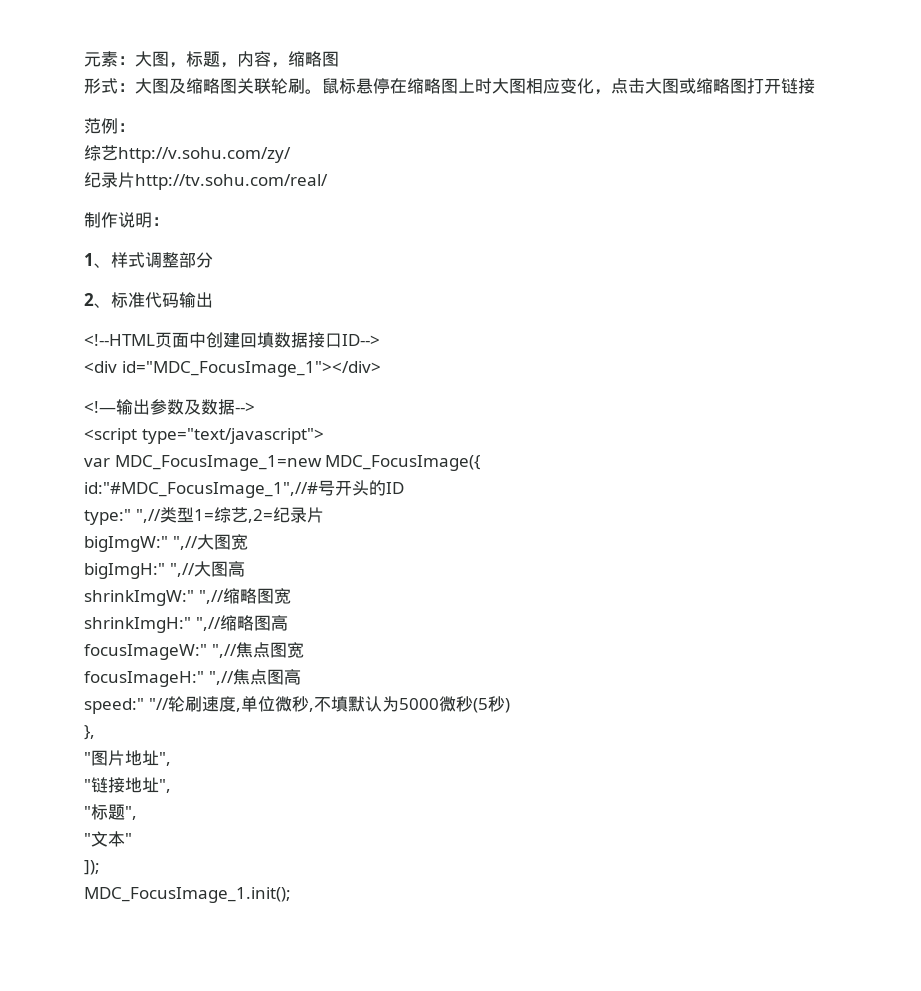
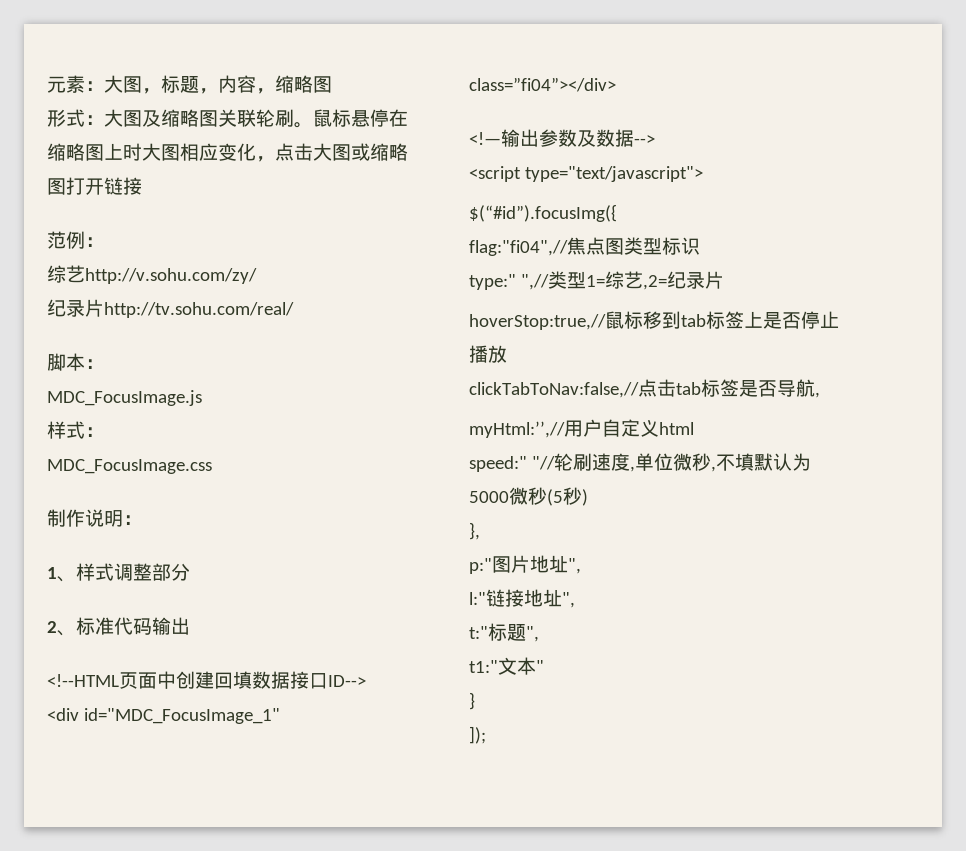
(328, 182) none -> [47,353,104,371] [47,390,202,406] [47,421,104,439] [47,459,212,474] // 脚本： // MDC_FocusImage.js // 样式： // MDC_FocusImage.css
[121,361,381,377] id="MDC_FocusImage_1"></div> -> [83,708,280,724] [469,77,616,92] id="MDC_FocusImage_1" class=”fi04”></div>
[84,455,481,471] [84,480,404,498] var MDC_FocusImage_1=new MDC_FocusImage({ // id:"#MDC_FocusImage_1",//#号开头的ID -> [469,204,617,222] [469,237,700,256] $(“#id”).focusImg({ // flag:"fi04",//焦点图类型标识
[84,534,248,552] [84,561,245,579] [84,588,291,606] [84,615,288,633] [84,642,304,660] [84,669,301,687] bigImgW:" ",//大图宽 // bigImgH:" ",//大图高 // shrinkImgW:" ",//缩略图宽 // shrinkImgH:" ",//缩略图高 // focusImageW:" ",//焦点图宽 // focusImageH:" ",//焦点图高 -> [469,311,839,330] [469,345,507,363] [469,379,820,398] [469,419,694,438] hoverStop:true,//鼠标移到tab标签上是否停止播放 // clickTabToNav:false,//点击tab标签是否导航, // myHtml:’’,//用户自定义html
[84,752,91,764] " -> [469,558,492,574] p:"
[84,779,91,791] " -> [469,592,486,605] l:"
[84,806,91,818] " -> [469,626,488,639] t:"
[84,833,91,845] " -> [469,660,498,673] t1:"
(132, 839) none -> [469,692,475,710] // }
[84,887,291,903] // MDC_FocusImage_1.init(); -> (486, 735) none

